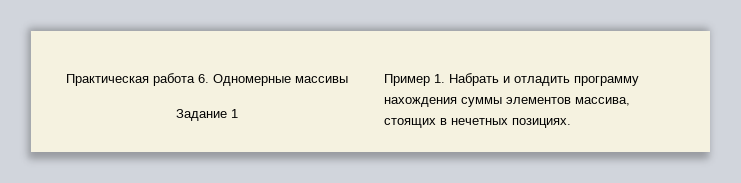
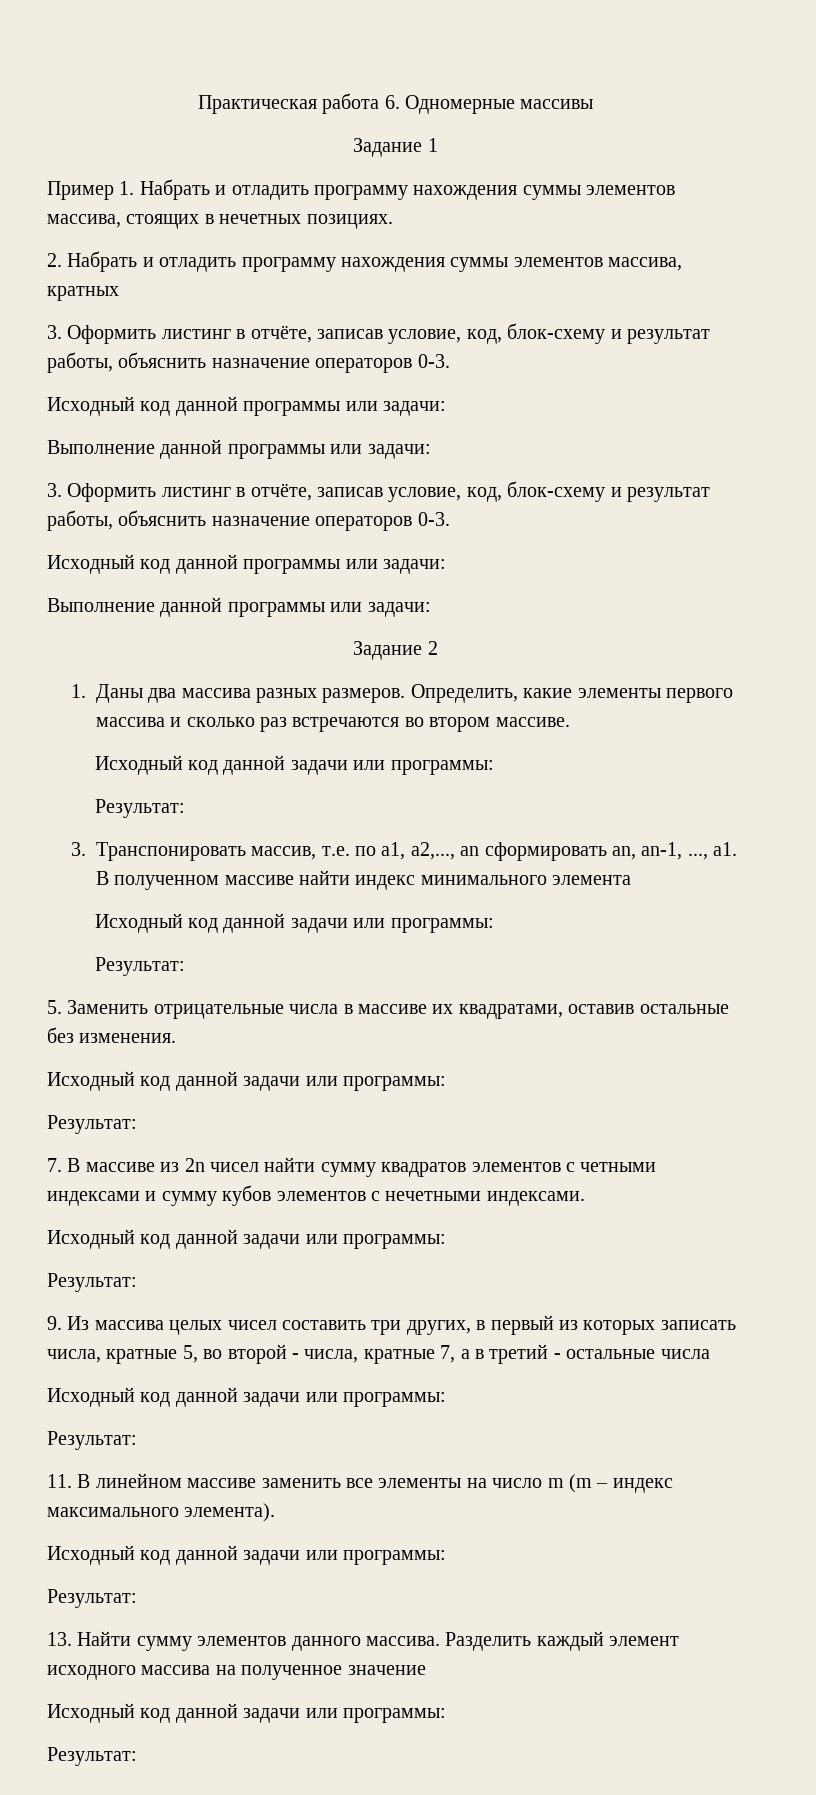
(571, 123) none -> [47,251,683,272] [47,286,119,301] [47,323,710,344] [47,352,450,373] [47,396,446,416] [47,439,431,459] [47,481,710,502] [47,510,450,531] [47,554,446,574] [47,597,431,617] [353,641,438,660] [70,684,734,703] [95,717,570,732] [94,755,494,775] [94,799,185,818] [70,842,738,861] [95,870,632,890] [94,913,494,933] [94,957,185,976] [47,1000,729,1019] [47,1027,177,1043] [47,1071,446,1091] [47,1115,137,1134] [47,1157,657,1177] [47,1185,585,1206] [47,1229,446,1249] [47,1273,137,1292] [47,1315,736,1335] [47,1344,710,1364] [47,1387,446,1407] [47,1431,137,1450] [47,1473,673,1493] [47,1503,276,1522] [47,1545,446,1565] [47,1589,137,1608] [47,1631,680,1651] [47,1665,426,1680] [47,1703,446,1723] [47,1747,137,1766] // 2. Набрать и отладить программу нахождения суммы элементов массива, кратных // 3. Оформить листинг в отчёте, записав условие, код, блок-схему и результат работы, объяснить назначение операторов 0-3. // Исходный код данной программы или задачи: // Выполнение данной программы или задачи: // 3. Оформить листинг в отчёте, записав условие, код, блок-схему и результат работы, объяснить назначение операторов 0-3. // Исходный код данной программы или задачи: // Выполнение данной программы или задачи: // Задание 2 // 1. Даны два массива разных размеров. Определить, какие элементы первого массива и сколько раз встречаются во втором массиве. // Исходный код данной задачи или программы: // Результат: // 3. Транспонировать массив, т.е. по а1, а2,..., аn сформировать аn, аn-1, ..., a1. В полученном массиве найти индекс минимального элемента // Исходный код данной задачи или программы: // Результат: // 5. Заменить отрицательные числа в массиве их квадратами, оставив остальные без изменения. // Исходный код данной задачи или программы: // Результат: // 7. В массиве из 2n чисел найти сумму квадратов элементов с четными индексами и сумму кубов элементов с нечетными индексами. // Исходный код данной задачи или программы: // Результат: // 9. Из массива целых чисел составить три других, в первый из которых записать числа, кратные 5, во второй - числа, кратные 7, а в третий - остальные числа // Исходный код данной задачи или программы: // Результат: // 11. В линейном массиве заменить все элементы на число m (m – индекс максимального элемента). // Исходный код данной задачи или программы: // Результат: // 13. Найти сумму элементов данного массива. Разделить каждый элемент исходного массива на полученное значение // Исходный код данной задачи или программы: // Результат:

